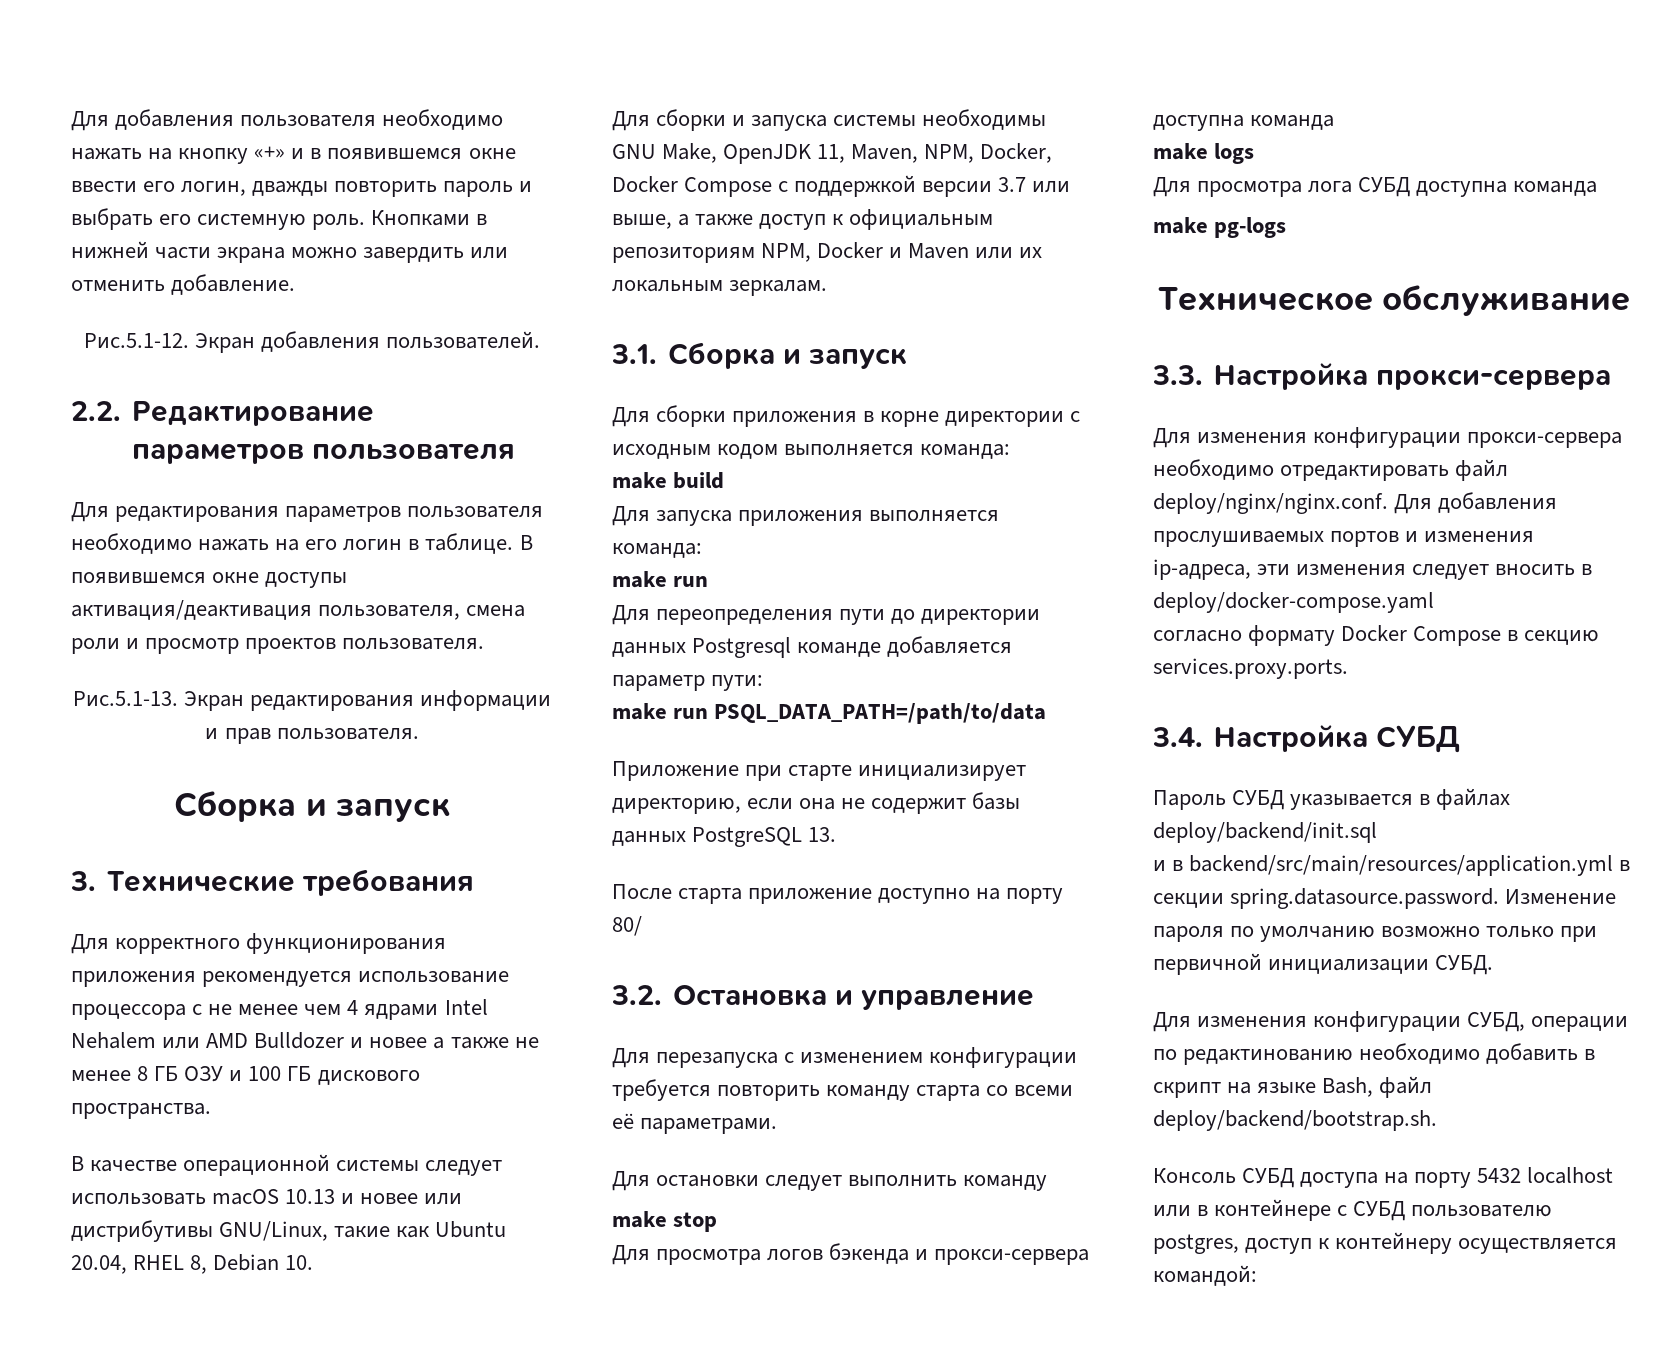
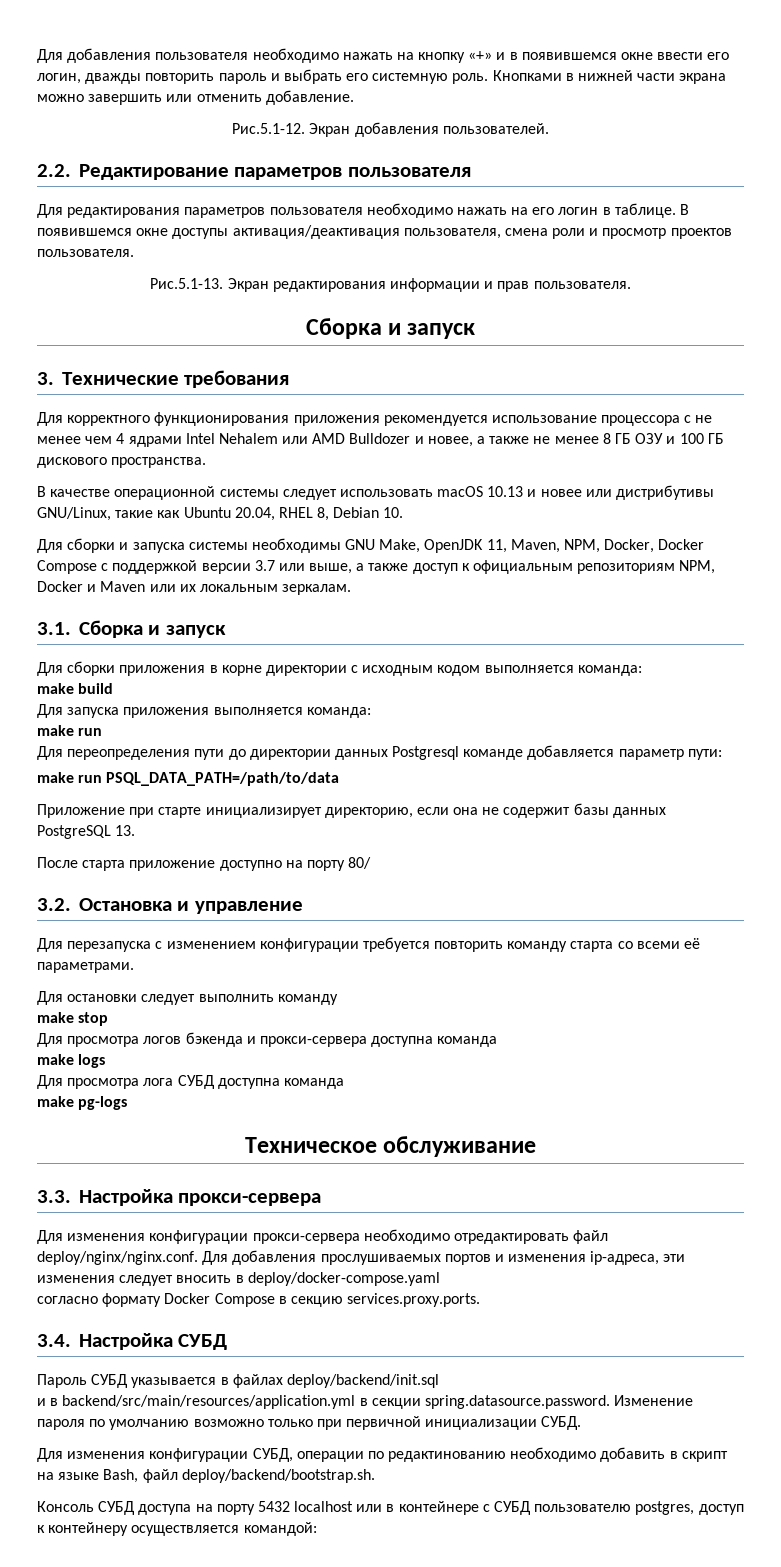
[363,247,465,263] завердить -> [88,94,163,105] завершить
[369,1037,428,1048] новее -> [427,436,473,447] новее,

